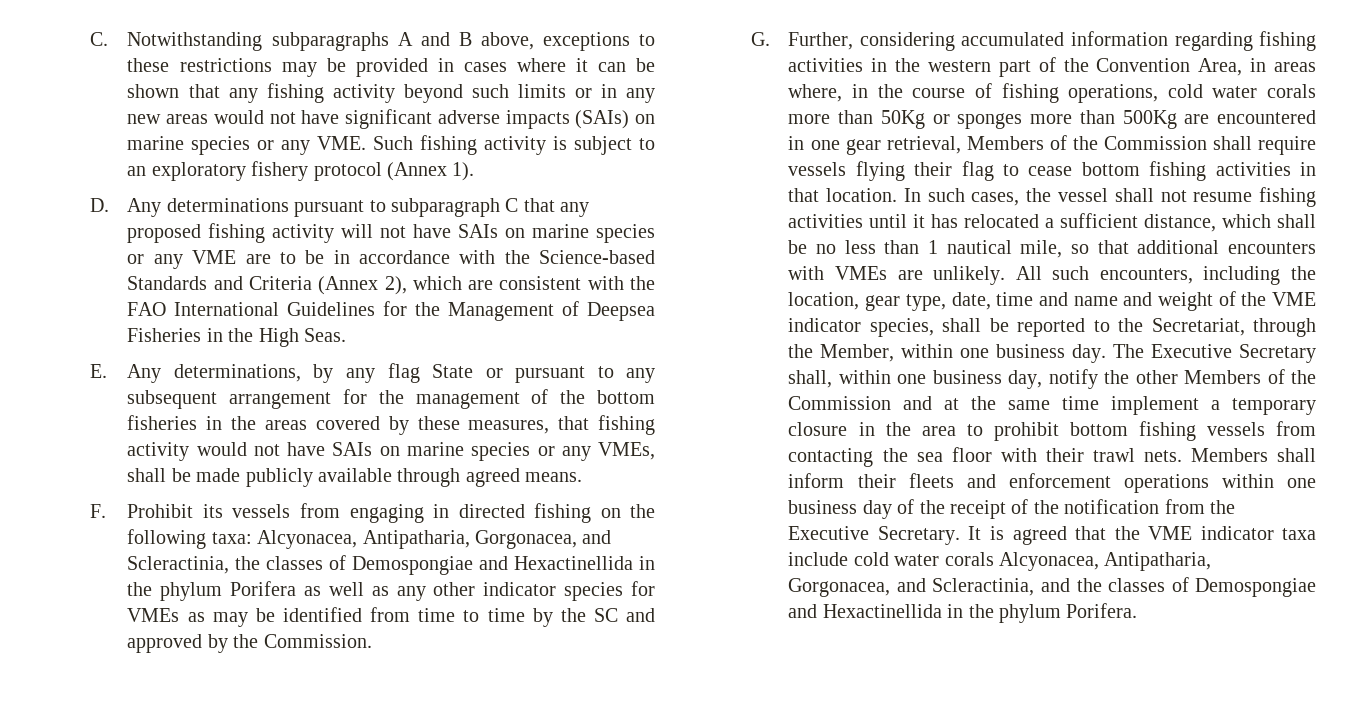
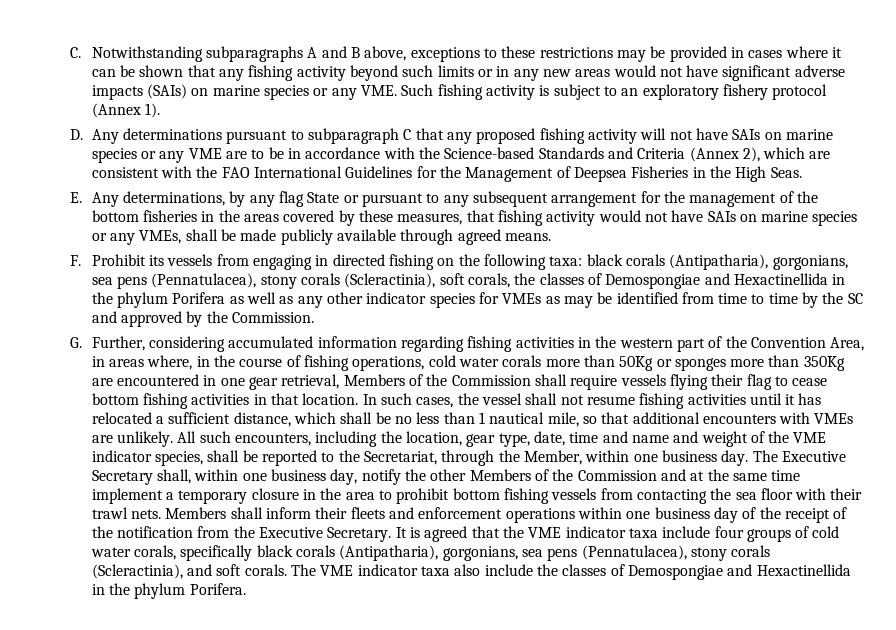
[257,530,612,549] [127,556,230,574] Alcyonacea, Antipatharia, Gorgonacea, and Scleractinia, -> [586,254,848,270] [91,273,510,289] black corals (Antipatharia), gorgonians, sea pens (Pennatulacea), stony corals (Scleractinia), soft corals,
[1122,110,1177,129] 500Kg -> [803,356,845,371] 350Kg
[853,552,1212,571] [788,578,1070,597] cold water corals Alcyonacea, Antipatharia, Gorgonacea, and Scleractinia, and -> [714,526,840,542] [90,545,771,561] [91,564,533,579] four groups of cold water corals, specifically black corals (Antipatharia), gorgonians, sea pens (Pennatulacea), stony corals (Scleractinia), and soft corals. The VME indicator taxa also include

